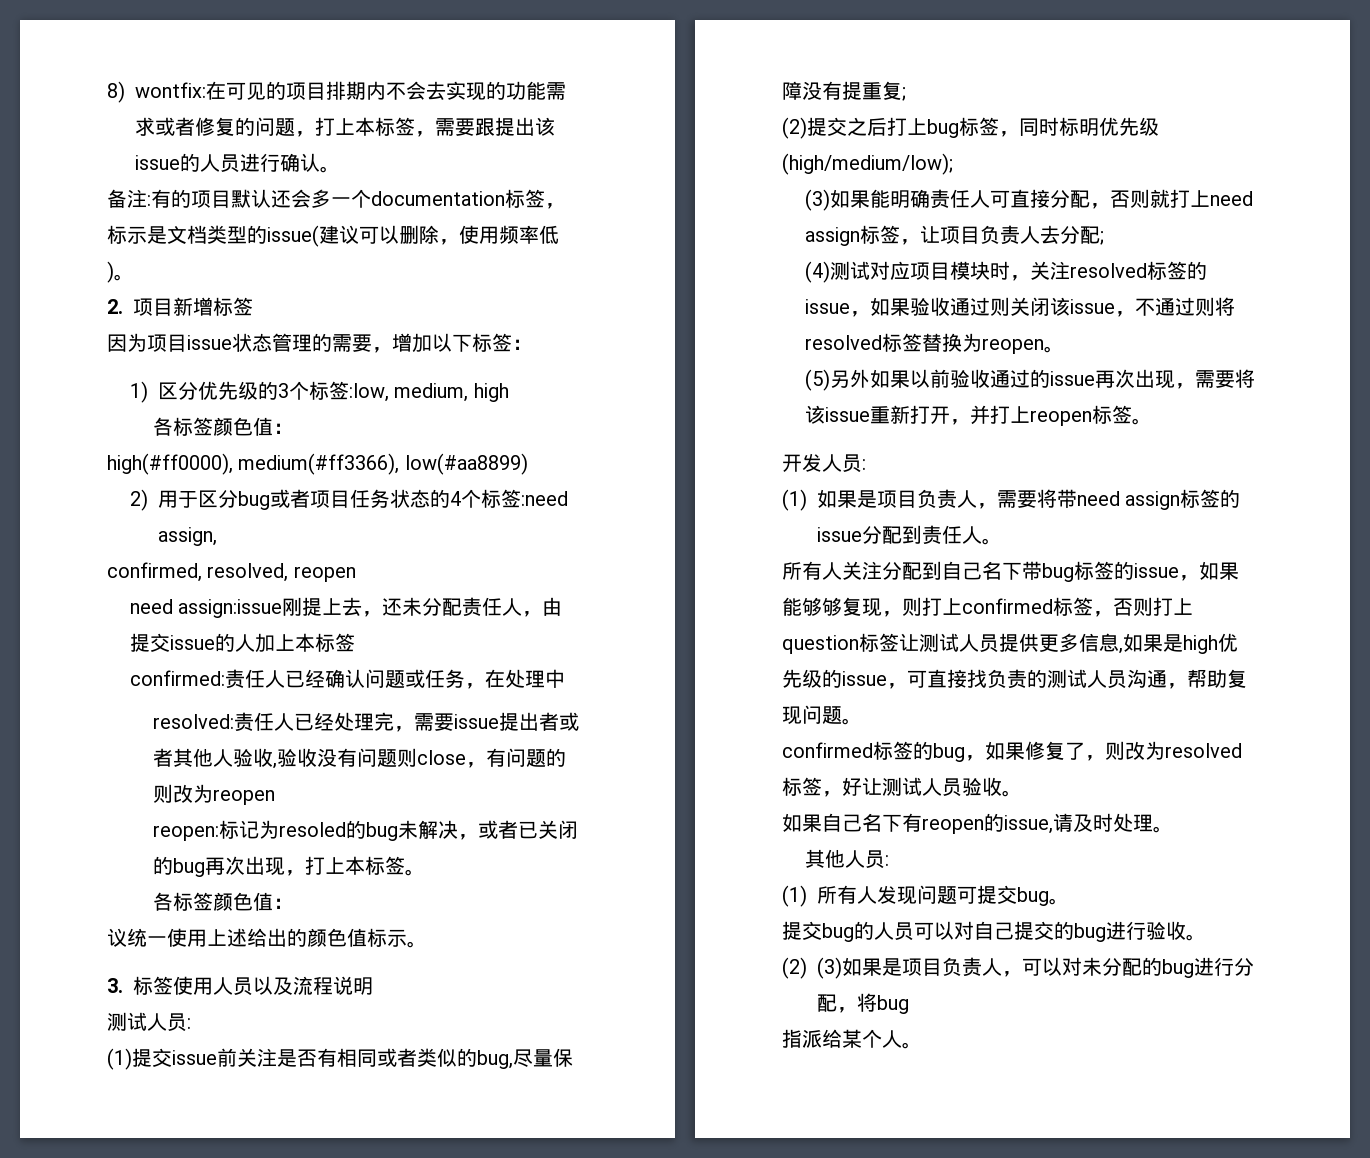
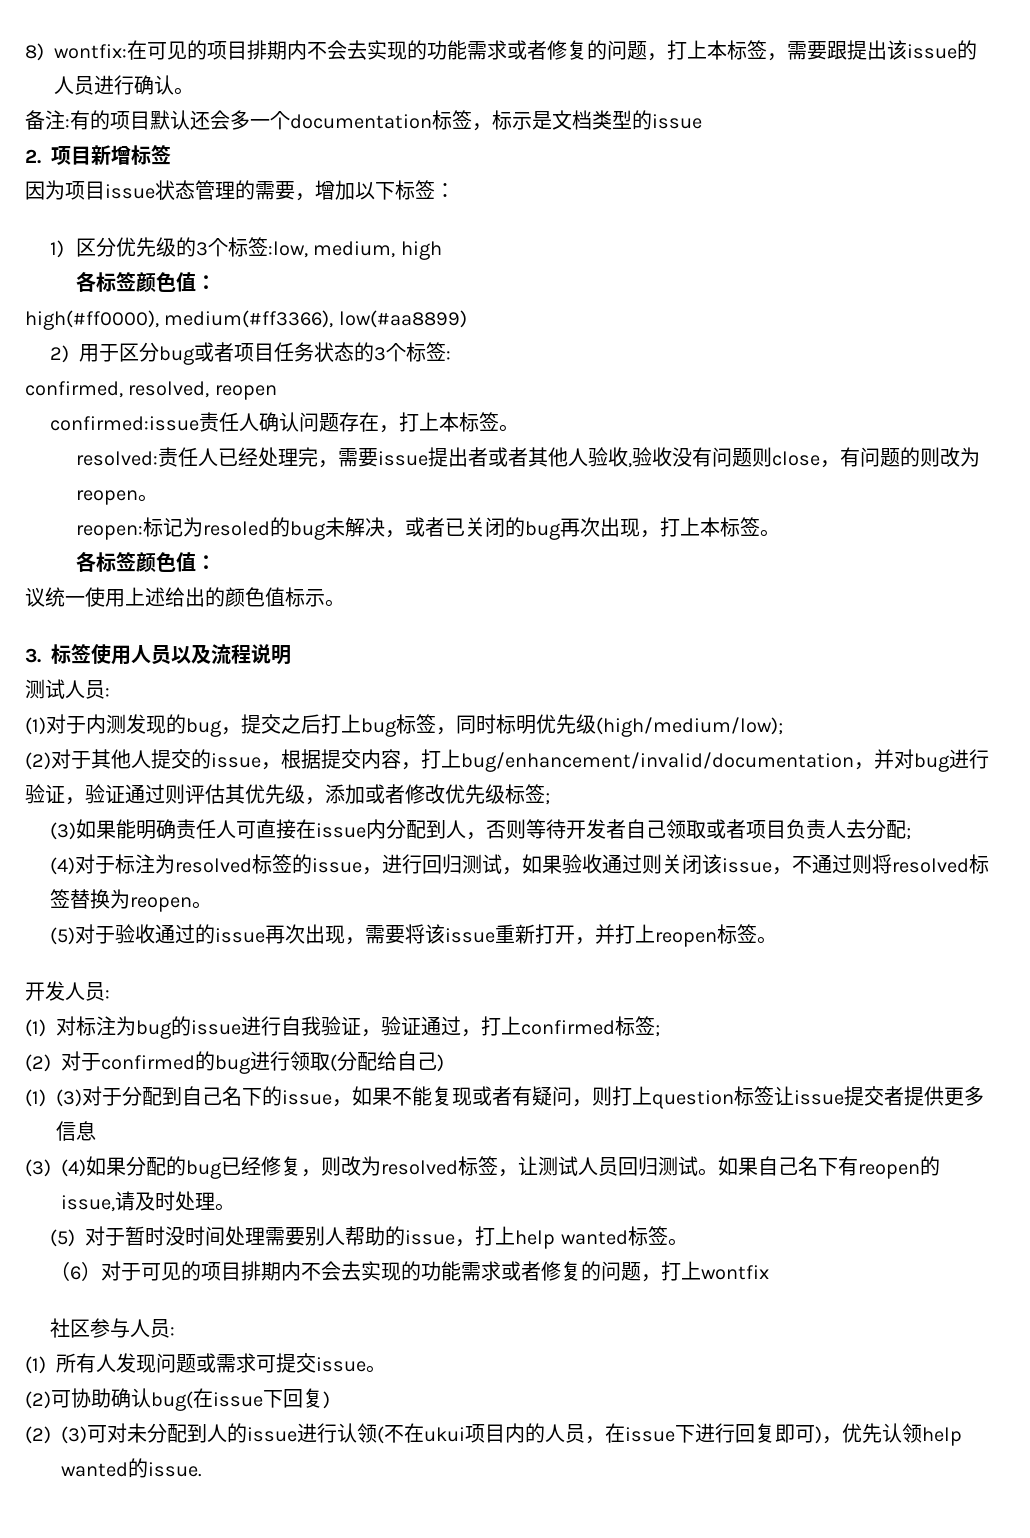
[267,225,559,247] [107,261,134,283] issue(建议可以删除，使用频率低)。 -> [652,114,702,129] issue
[449,489,568,508] [157,527,217,546] 4个标签:need assign, -> [374,342,452,362] 3个标签:
[129,597,563,618] [129,633,355,653] [129,669,565,689] need assign:issue刚提上去，还未分配责任人，由提交issue的人加上本标签 // confirmed:责任人已经确认问题或任务，在处理中 -> [50,412,520,433] confirmed:issue责任人确认问题存在，打上本标签。
(275, 797) none -> [137,494,158,502] 。
[132,1048,573,1069] [782,81,906,101] [782,117,807,139] 提交issue前关注是否有相同或者类似的bug,尽量保障没有提重复; // (2) -> [46,714,241,737] 对于内测发现的bug，
(953, 164) none -> [25,749,989,772] [25,784,550,805] // (2)对于其他人提交的issue，根据提交内容，打上bug/enhancement/invalid/documentation，并对bug进行验证，验证通过则评估其优先级，添加或者修改优先级标签;
[1049,189,1253,209] [804,225,940,246] 分配，否则就打上need assign标签，让 -> [296,819,747,840] 在issue内分配到人，否则等待开发者自己领取或者
[829,261,1070,281] 测试对应项目模块时，关注 -> [75,854,176,874] 对于标注为
(870, 314) none -> [382,854,523,875] 进行回归测试，
[829,369,950,388] 另外如果以前 -> [75,924,116,944] 对于
[817,489,1241,510] [817,525,1002,545] [782,561,882,580] 如果是项目负责人，需要将带need assign标签的issue分配到责任人。 // 所有人关注 -> [56,1016,660,1039] [25,1051,444,1074] [25,1086,122,1107] 对标注为bug的issue进行自我验证，验证通过，打上confirmed标签; // (2)对于confirmed的bug进行领取(分配给自己) // (1) (3)对于
[1022,561,1239,582] [782,597,1193,617] [782,633,1238,654] [782,669,1247,689] [782,705,862,725] [782,741,1085,762] 带bug标签的issue，如果能够够复现，则打上confirmed标签，否则打上question标签让测试人员提供更多信息,如果是high优先级的issue，可直接找负责的测试人员沟通，帮助复现问题。 // confirmed标签的bug，如果修复了 -> [262,1086,984,1109] [56,1121,96,1141] [25,1156,301,1179] 的issue，如果不能复现或者有疑问，则打上question标签让issue提交者提供更多信息 // (3) (4)如果分配的bug已经修复
[842,777,1022,797] 好让测试人员验收。 // -> [518,1156,718,1176] 让测试人员回归测试。
[804,849,845,868] 其他 -> [50,1226,688,1249] [50,1261,770,1282] [50,1318,131,1338] (5)对于暂时没时间处理需要别人帮助的issue，打上help wanted标签。 // （6）对于可见的项目排期内不会去实现的功能需求或者修复的问题，打上wontfix // 社区参与
[957,885,1069,906] [782,921,1206,942] [782,957,1254,979] [817,993,909,1014] [782,1029,922,1049] 可提交bug。 // 提交bug的人员可以对自己提交的bug进行验收。 // (2) (3)如果是项目负责人，可以对未分配的bug进行分配，将bug // 指派给某个人。 -> [196,1353,386,1373] [25,1388,330,1411] [25,1423,962,1446] [61,1458,202,1478] 或需求可提交issue。 // (2)可协助确认bug(在issue下回复) // (2) (3)可对未分配到人的issue进行认领(不在ukui项目内的人员，在issue下进行回复即可)，优先认领help wanted的issue.

